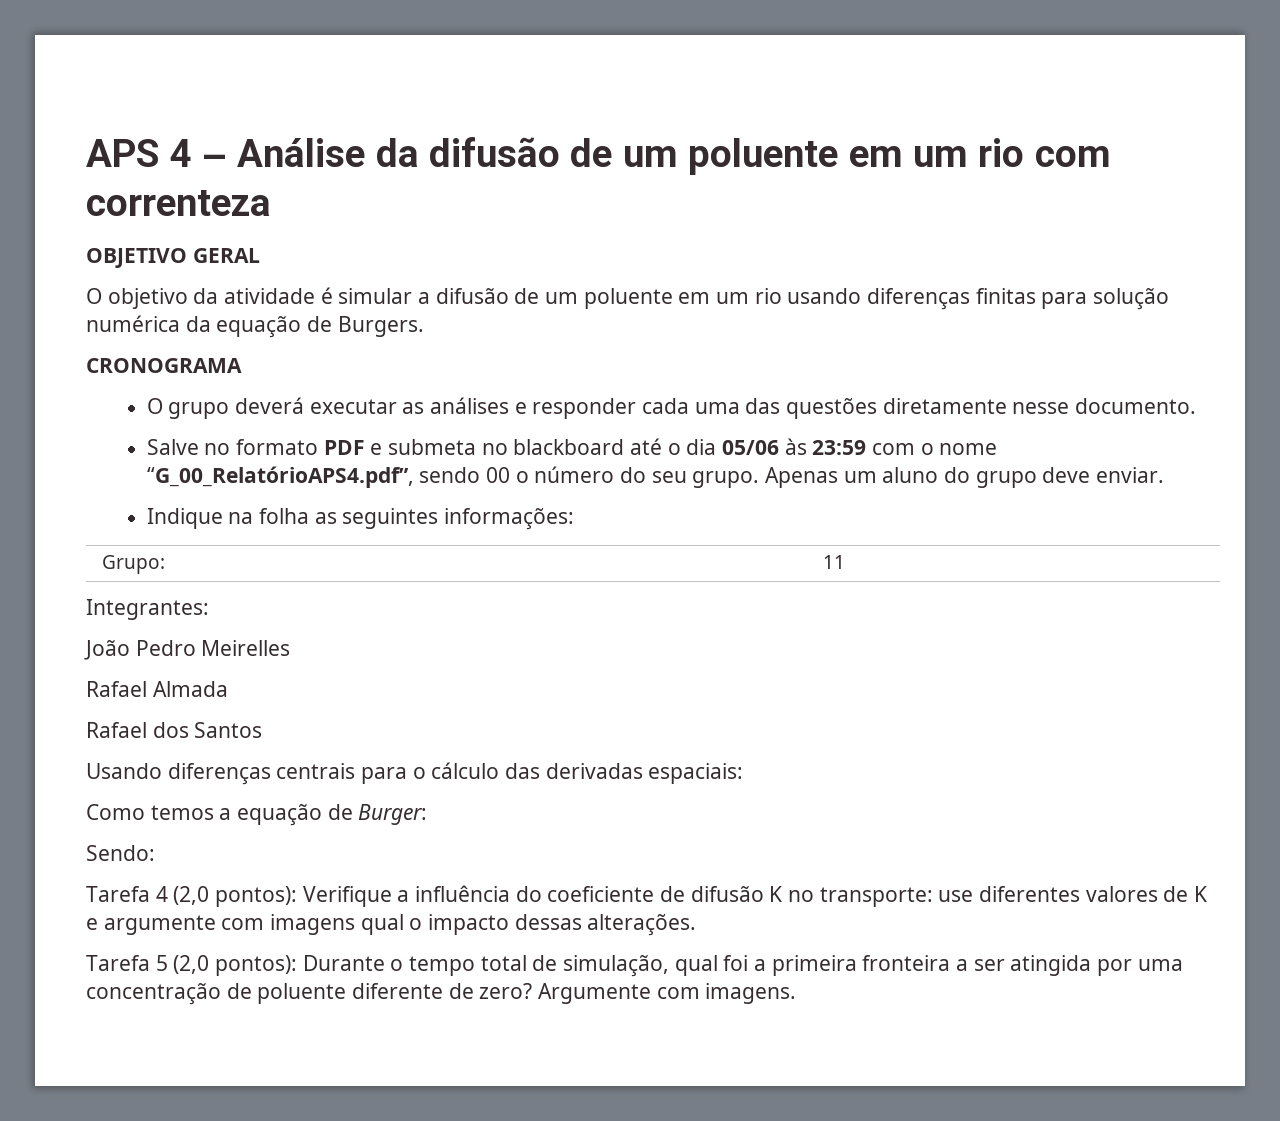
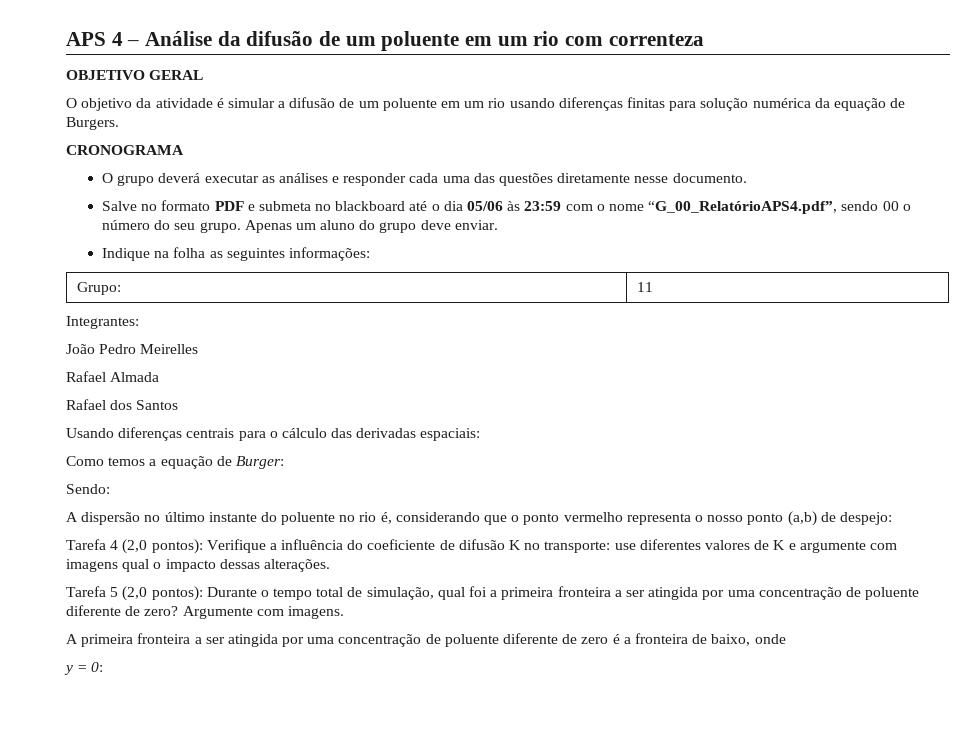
(155, 853) none -> [66,511,892,526] // A dispersão no último instante do poluente no rio é, considerando que o ponto vermelho representa o nosso ponto (a,b) de despejo:
(797, 993) none -> [66,633,786,647] [64,662,104,675] // A primeira fronteira a ser atingida por uma concentração de poluente diferente de zero é a fronteira de baixo, onde // y = 0:

